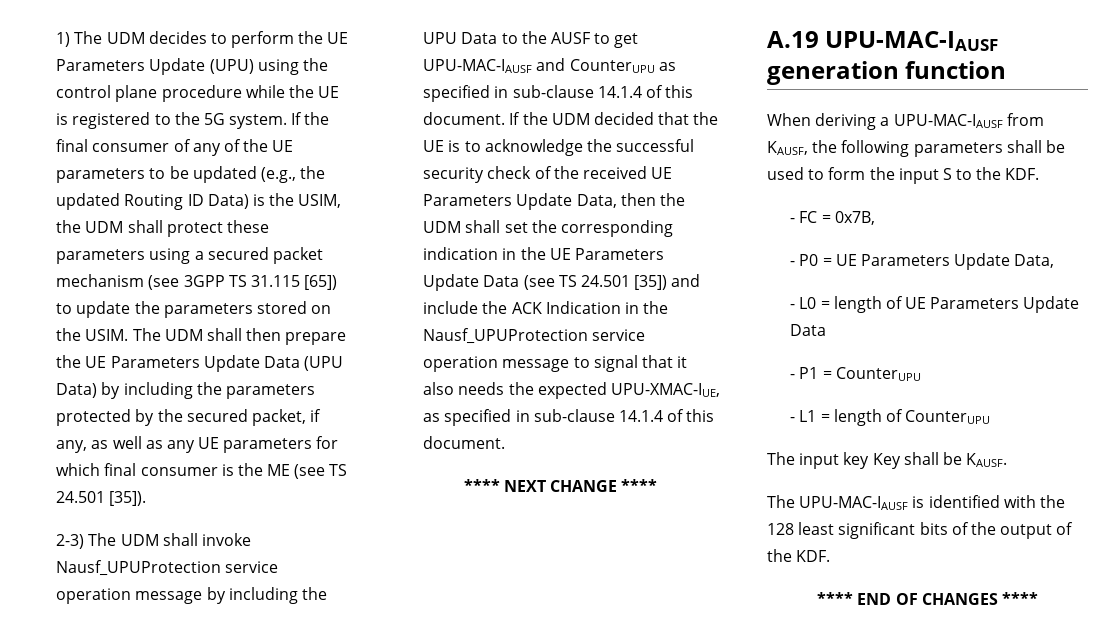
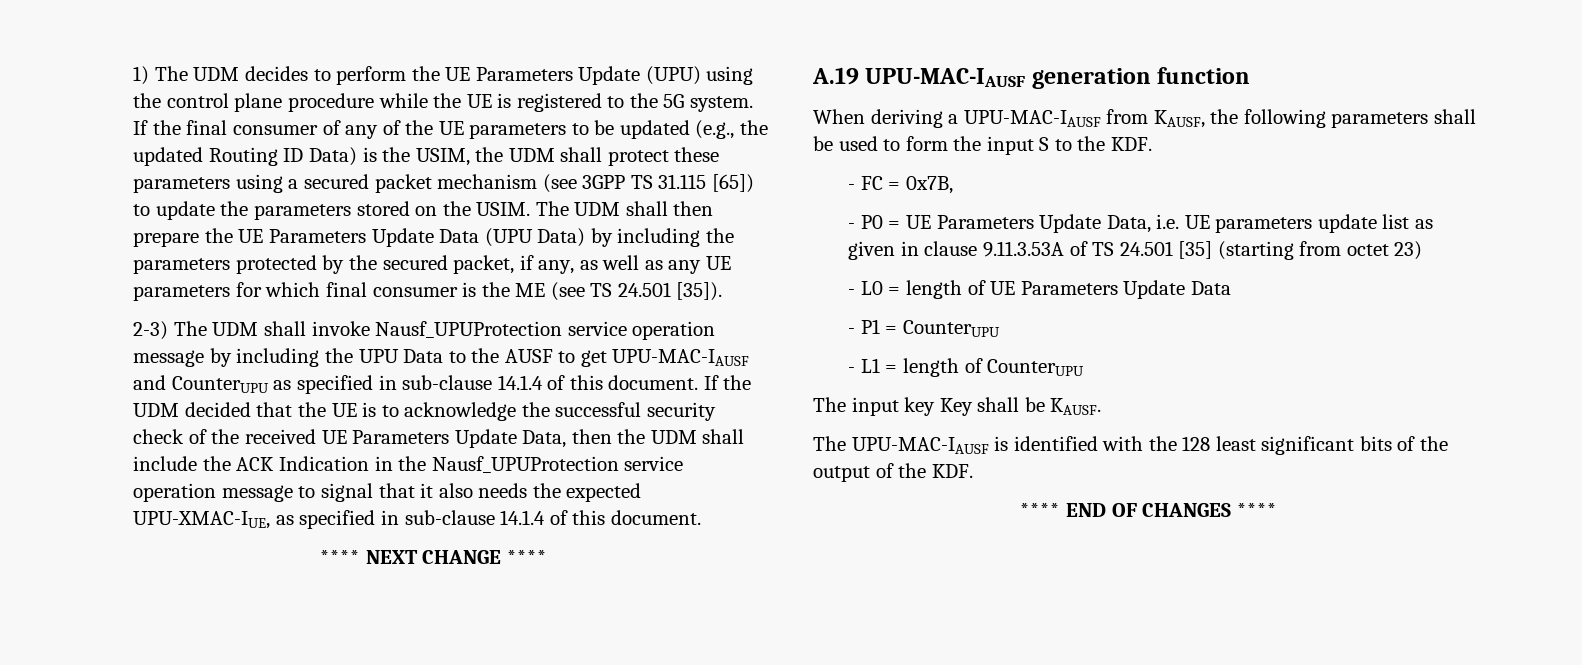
[504,220,673,237] [423,247,664,260] [423,274,701,291] set the corresponding indication in the UE Parameters Update Data (see TS 24.501 [35]) and -> (745, 436) none
(1055, 261) none -> [1156,214,1433,233] [848,241,1423,260] i.e. UE parameters update list as given in clause 9.11.3.53A of TS 24.501 [35] (starting from octet 23)

